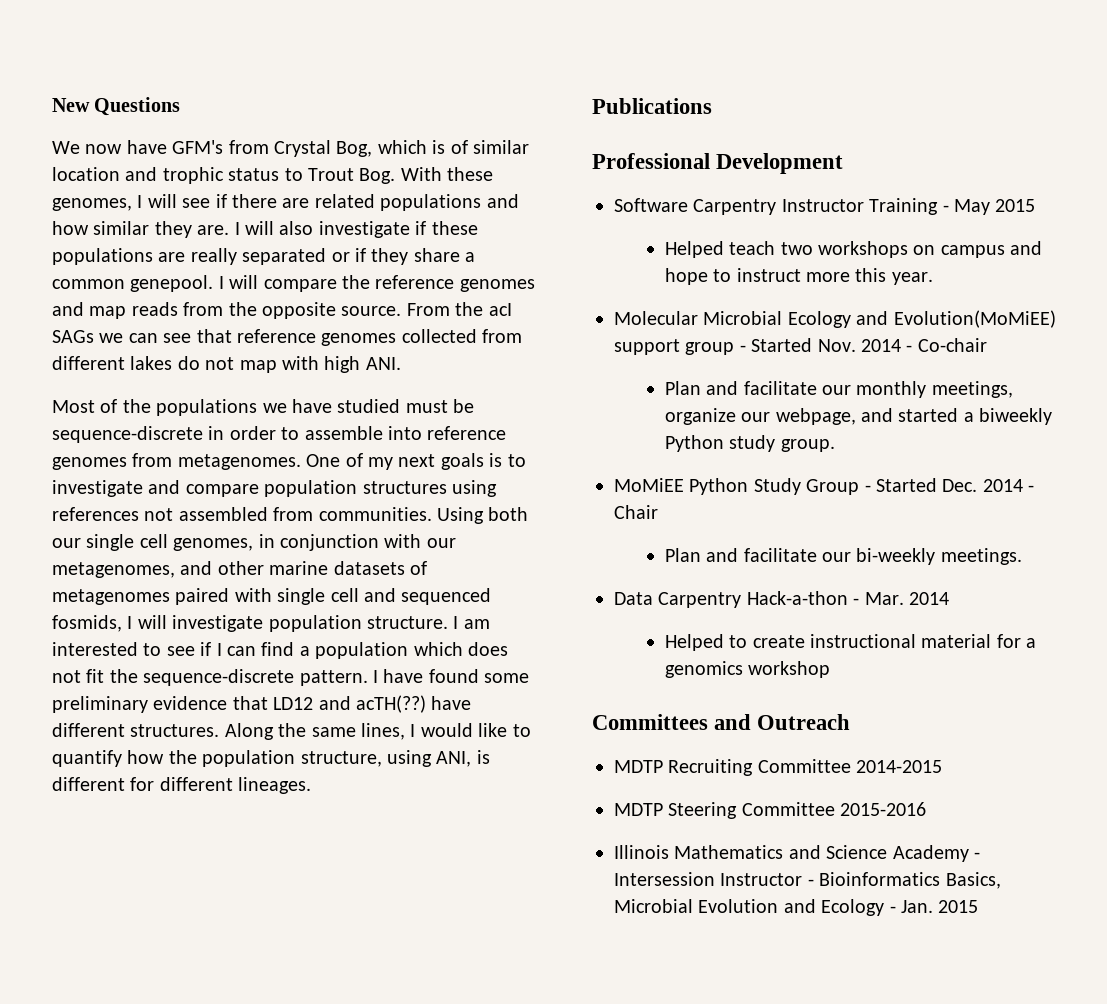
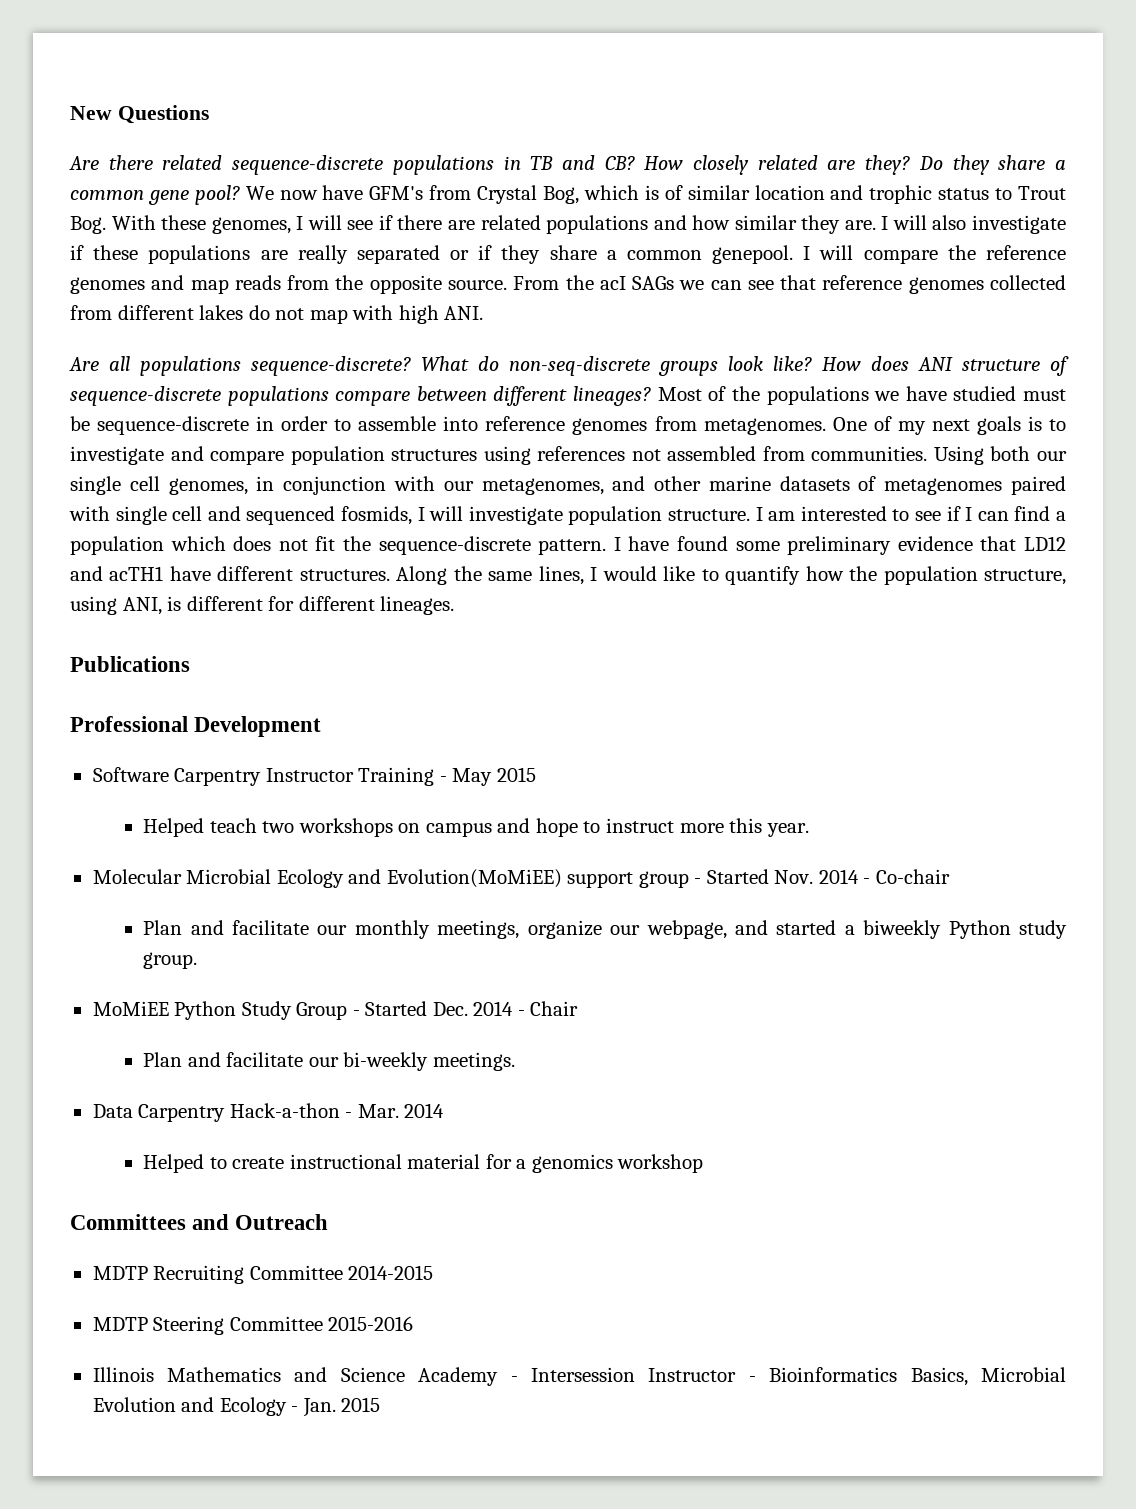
(181, 106) none -> [69,155,1067,175] [70,185,240,205] Are there related sequence-discrete populations in TB and CB? How closely related are they? Do they share a common gene pool?
(401, 363) none -> [69,356,1069,376] [70,386,652,406] Are all populations sequence-discrete? What do non-seq-discrete groups look like? How does ANI structure of sequence-discrete populations compare between different lineages?
[356,695,426,713] acTH(??) -> [109,566,164,581] acTH1

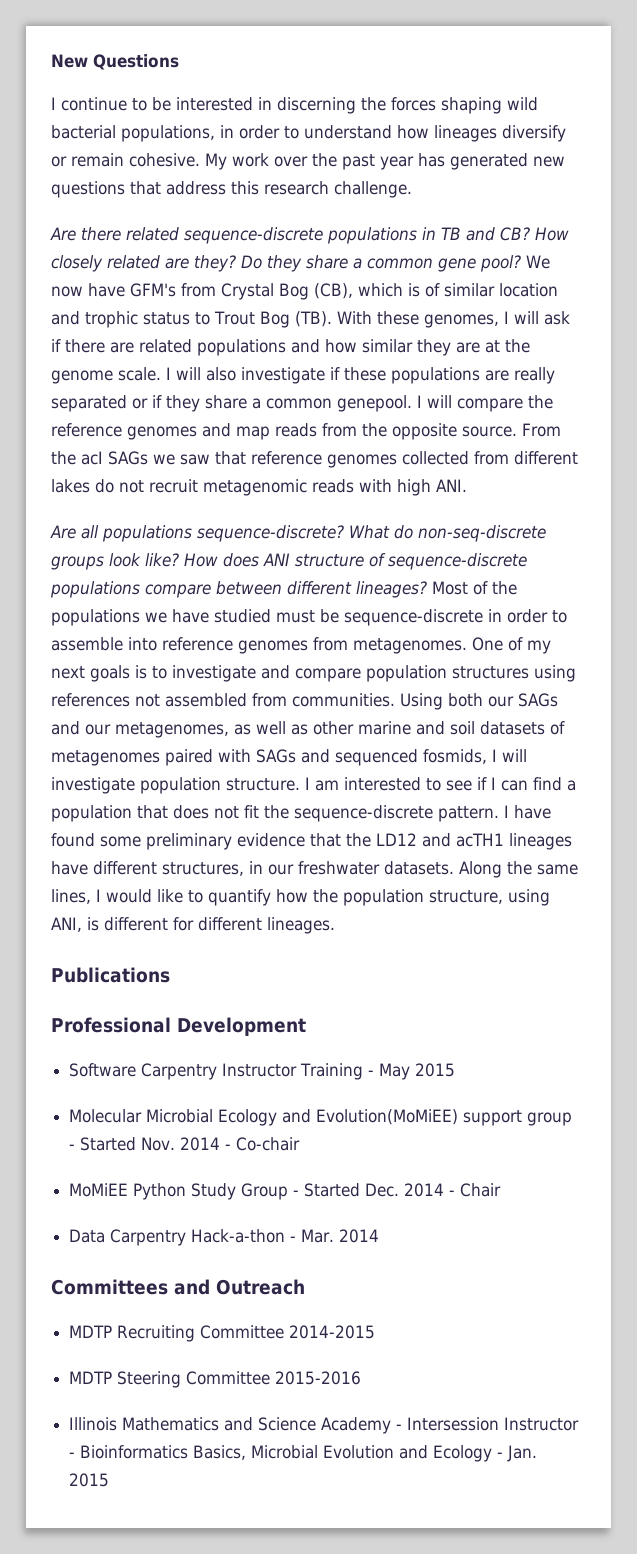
(209, 114) none -> [51,97,538,114] [51,125,566,142] [51,153,565,170] [51,181,412,198] // I continue to be interested in discerning the forces shaping wild bacterial populations, in order to understand how lineages diversify or remain cohesive. My work over the past year has generated new questions that address this research challenge.
[543,186,580,204] Bog, -> [279,283,353,300] Bog (CB),
[70,216,106,234] Bog. -> [259,311,332,328] Bog (TB).
[347,220,374,230] see -> [543,311,570,325] ask
[844,220,876,230] are. -> [456,339,530,353] [51,367,161,384] are at the genome scale.
[710,280,774,290] can see -> [180,454,210,465] saw
[309,309,348,324] map -> [149,479,354,496] recruit metagenomic reads
[70,476,771,495] single cell genomes, in conjunction with our metagenomes, and other marine -> [518,693,558,707] [51,721,475,738] SAGs and our metagenomes, as well as other marine and soil
[115,506,203,525] single cell -> [256,749,296,763] SAGs
[170,536,226,551] which -> [137,805,168,819] that
(1017, 543) none -> [346,833,371,847] the
(164, 573) none -> [509,833,572,850] lineages
[299,569,390,581] structures. -> [162,861,454,876] structures, in our freshwater datasets.
[143,818,809,837] // Helped teach two workshops on campus and hope to instruct more this year. -> (456, 1070) none
[143,920,1068,939] [143,952,198,969] // Plan and facilitate our monthly meetings, organize our webpage, and started a biweekly Python study group. -> (301, 1144) none
[143,1052,515,1071] // Plan and facilitate our bi-weekly meetings. -> (502, 1190) none
[143,1154,704,1173] // Helped to create instructional material for a genomics workshop -> (380, 1236) none

